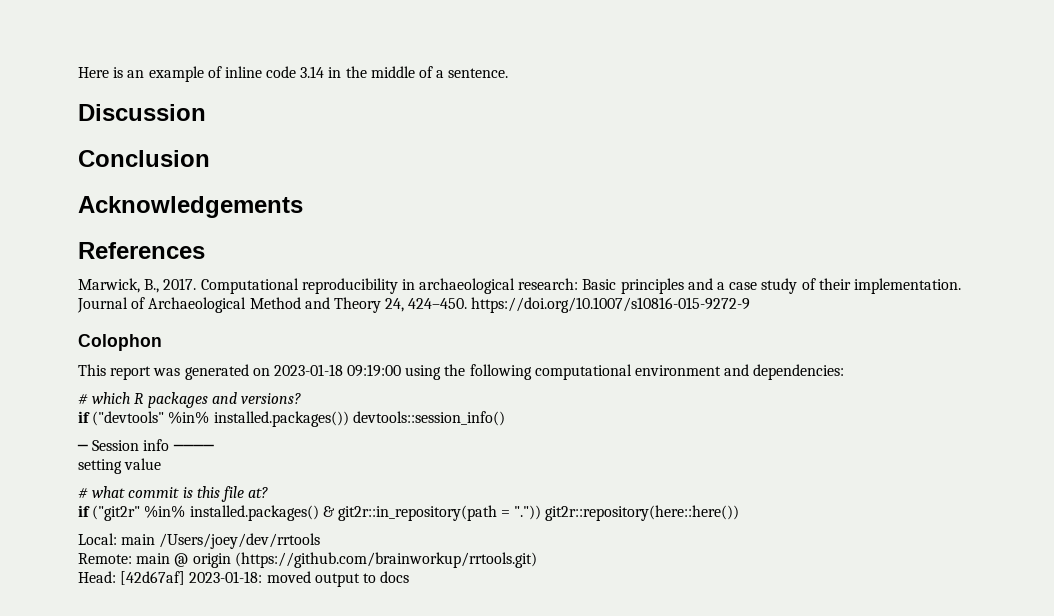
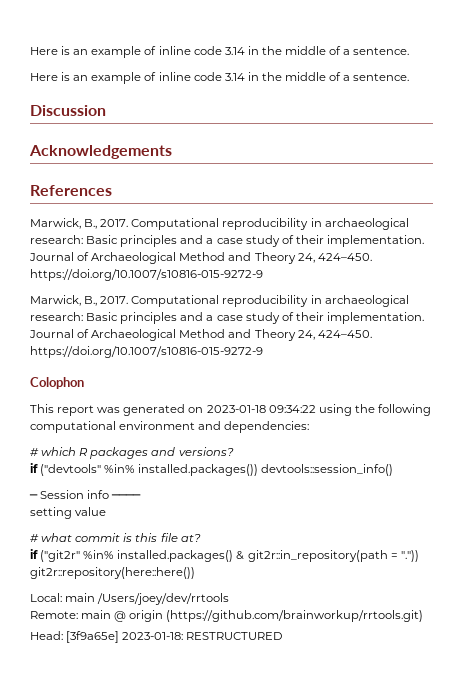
(509, 73) none -> [30,72,410,84] // Here is an example of inline code 3.14 in the middle of a sentence.
[78,150,210,167] // Conclusion -> (106, 110) none
(751, 305) none -> [30,295,409,307] [30,312,424,324] [29,329,372,341] [30,346,263,358] // Marwick, B., 2017. Computational reproducibility in archaeological research: Basic principles and a case study of their implementation. Journal of Archaeological Method and Theory 24, 424–450. https://doi.org/10.1007/s10816-015-9272-9
[347,364,402,377] 09:19:00 -> [268,405,316,413] 09:34:22
[120,571,410,587] [42d67af] 2023-01-18: moved output to docs -> [66,631,284,643] [3f9a65e] 2023-01-18: RESTRUCTURED

